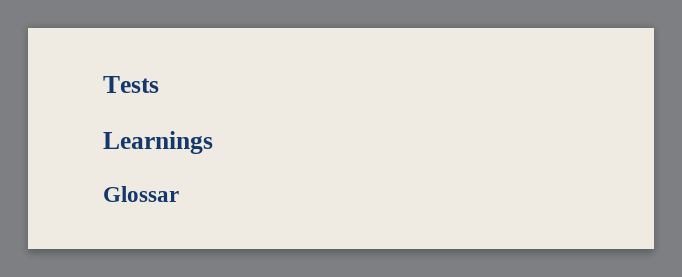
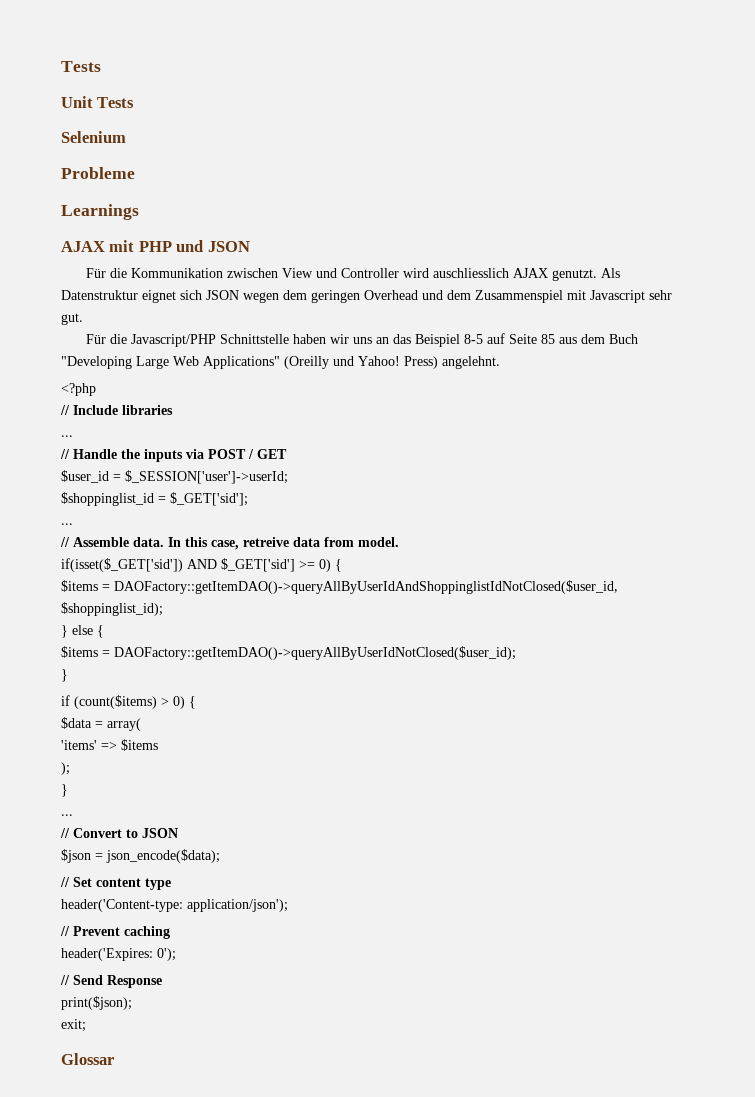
[103,76,159,93] [103,131,213,154] Tests // Learnings -> [61,61,101,72] [61,96,135,108] [61,131,126,143] [61,167,135,179] [61,204,139,220] [61,240,250,252] [85,268,620,281] [61,290,672,303] [61,313,83,325] [85,333,638,347] [61,356,500,369] [61,383,96,396] [60,405,173,415] [61,435,73,437] [60,449,287,462] [61,470,288,484] [61,492,248,506] [61,523,73,525] [60,537,399,550] [61,558,342,572] [61,580,618,594] [61,602,163,616] [61,625,104,638] [61,646,516,660] [61,669,68,682] [61,695,196,709] [61,717,141,731] [61,739,158,751] [61,762,70,775] [61,784,68,797] [61,814,73,816] [60,828,178,838] [61,849,220,863] [60,877,171,890] [61,899,288,912] [60,926,170,939] [61,948,176,961] [60,975,162,988] [61,996,132,1010] [61,1019,86,1032] Tests // Unit Tests // Selenium // Probleme // Learnings // AJAX mit PHP und JSON // Für die Kommunikation zwischen View und Controller wird auschliesslich AJAX genutzt. Als Datenstruktur eignet sich JSON wegen dem geringen Overhead und dem Zusammenspiel mit Javascript sehr gut. // Für die Javascript/PHP Schnittstelle haben wir uns an das Beispiel 8-5 auf Seite 85 aus dem Buch "Developing Large Web Applications" (Oreilly und Yahoo! Press) angelehnt. // <?php // // Include libraries // ... // // Handle the inputs via POST / GET // $user_id = $_SESSION['user']->userId; // $shoppinglist_id = $_GET['sid']; // ... // // Assemble data. In this case, retreive data from model. // if(isset($_GET['sid']) AND $_GET['sid'] >= 0) { // $items = DAOFactory::getItemDAO()->queryAllByUserIdAndShoppinglistIdNotClosed($user_id, $shoppinglist_id); // } else { // $items = DAOFactory::getItemDAO()->queryAllByUserIdNotClosed($user_id); // } // if (count($items) > 0) { // $data = array( // 'items' => $items // ); // } // ... // // Convert to JSON // $json = json_encode($data); // // Set content type // header('Content-type: application/json'); // // Prevent caching // header('Expires: 0'); // // Send Response // print($json); // exit;

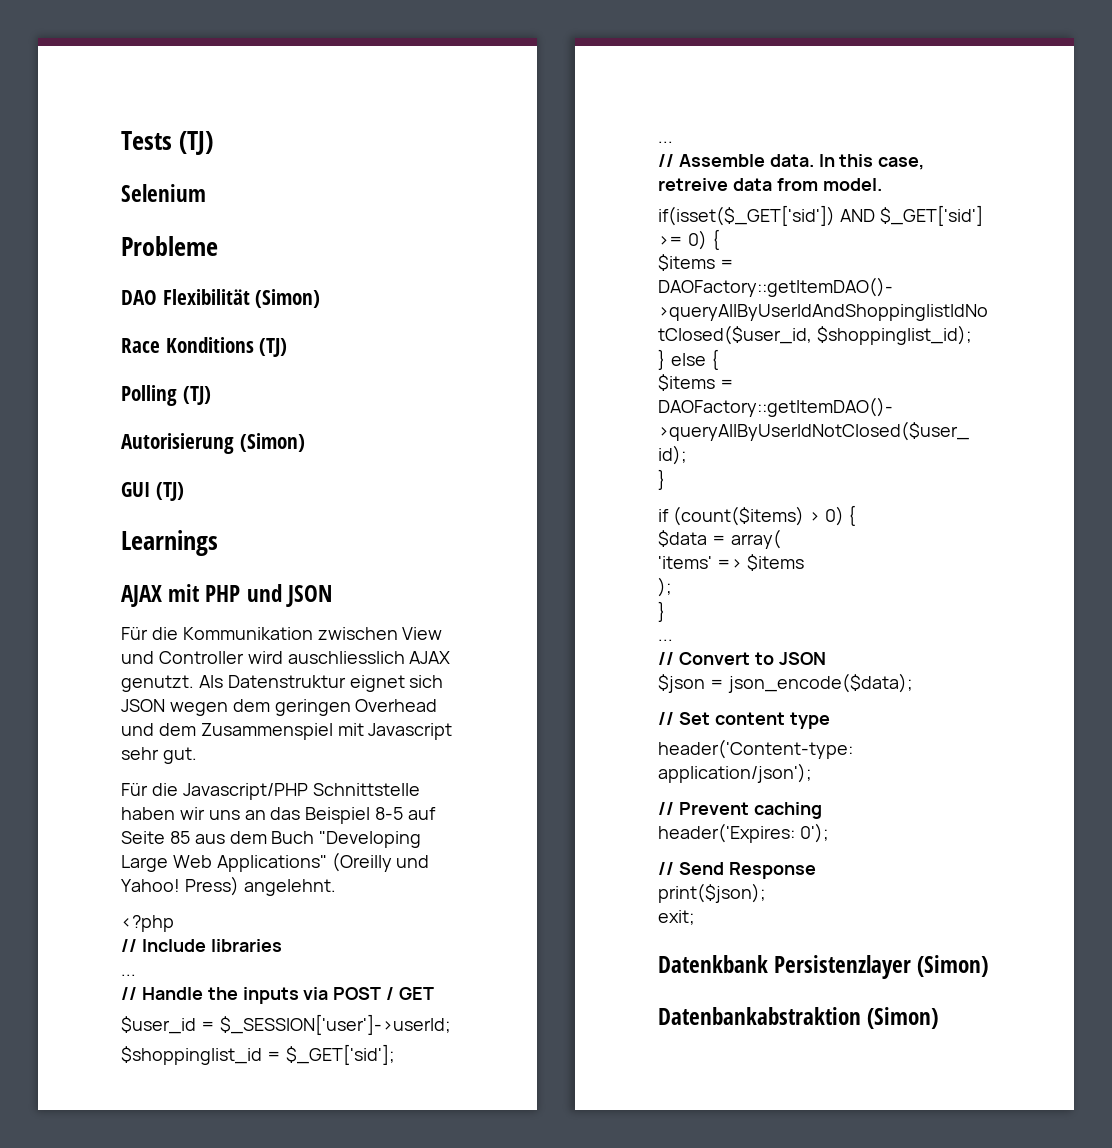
[61,61,101,72] [61,96,135,108] Tests // Unit Tests -> [121,131,214,155] Tests (TJ)
(135, 173) none -> [121,289,321,308] [121,337,288,357] [121,385,211,406] [121,433,305,454] [121,482,184,501] // DAO Flexibilität (Simon) // Race Konditions (TJ) // Polling (TJ) // Autorisierung (Simon) // GUI (TJ)
[61,1053,114,1065] Glossar -> [658,955,989,979] [658,1007,939,1029] Datenkbank Persistenzlayer (Simon) // Datenbankabstraktion (Simon)

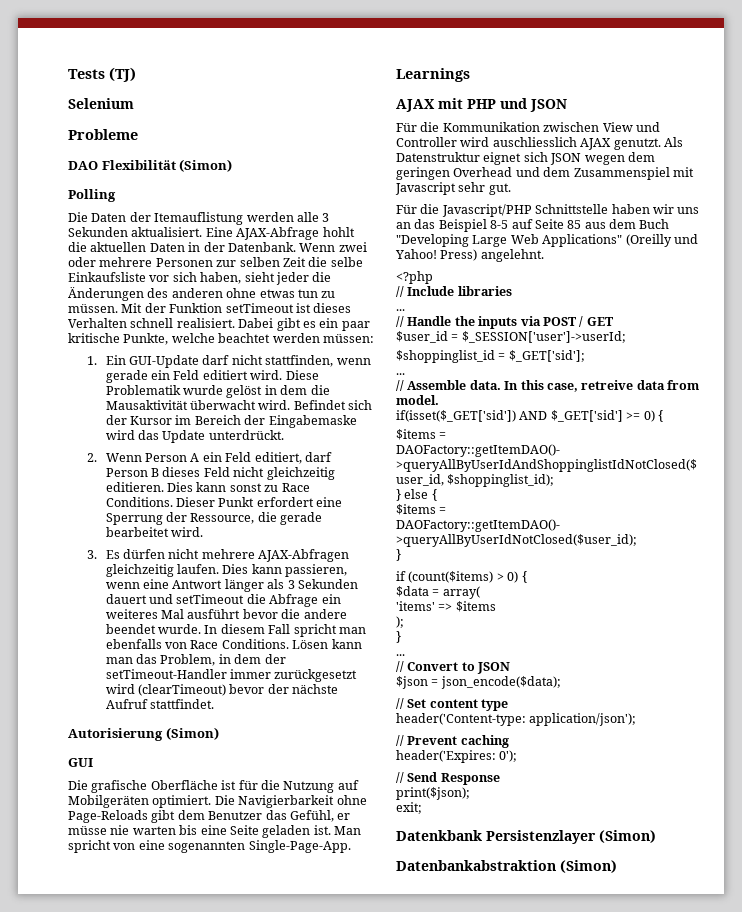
[121,337,288,357] [121,385,211,406] [121,433,305,454] [121,482,184,501] Race Konditions (TJ) // Polling (TJ) // Autorisierung (Simon) // GUI (TJ) -> [68,189,116,202] [68,212,330,225] [68,227,355,240] [68,242,367,252] [68,257,363,267] [68,272,332,285] [68,287,336,301] [68,303,352,313] [68,318,370,331] [68,333,374,345] [86,355,371,368] [105,370,319,383] [105,385,330,398] [105,400,373,410] [105,415,357,428] [105,430,284,443] [86,452,332,464] [105,467,335,480] [105,482,310,492] [105,497,343,507] [105,512,323,525] [105,527,204,537] [86,549,350,562] [105,564,348,577] [105,579,358,592] [105,594,341,607] [105,609,347,619] [105,624,366,637] [105,639,362,649] [105,654,286,666] [105,669,358,682] [105,684,339,696] [105,699,215,709] [68,727,219,741] [68,758,93,767] [68,780,359,793] [68,795,367,808] [68,810,351,823] [68,825,361,838] [68,840,351,853] Polling // Die Daten der Itemauflistung werden alle 3 Sekunden aktualisiert. Eine AJAX-Abfrage hohlt die aktuellen Daten in der Datenbank. Wenn zwei oder mehrere Personen zur selben Zeit die selbe Einkaufsliste vor sich haben, sieht jeder die Änderungen des anderen ohne etwas tun zu müssen. Mit der Funktion setTimeout ist dieses Verhalten schnell realisiert. Dabei gibt es ein paar kritische Punkte, welche beachtet werden müssen: // 1. Ein GUI-Update darf nicht stattfinden, wenn gerade ein Feld editiert wird. Diese Problematik wurde gelöst in dem die Mausaktivität überwacht wird. Befindet sich der Kursor im Bereich der Eingabemaske wird das Update unterdrückt. // 2. Wenn Person A ein Feld editiert, darf Person B dieses Feld nicht gleichzeitig editieren. Dies kann sonst zu Race Conditions. Dieser Punkt erfordert eine Sperrung der Ressource, die gerade bearbeitet wird. // 3. Es dürfen nicht mehrere AJAX-Abfragen gleichzeitig laufen. Dies kann passieren, wenn eine Antwort länger als 3 Sekunden dauert und setTimeout die Abfrage ein weiteres Mal ausführt bevor die andere beendet wurde. In diesem Fall spricht man ebenfalls von Race Conditions. Lösen kann man das Problem, in dem der setTimeout-Handler immer zurückgesetzt wird (clearTimeout) bevor der nächste Aufruf stattfindet. // Autorisierung (Simon) // GUI // Die grafische Oberfläche ist für die Nutzung auf Mobilgeräten optimiert. Die Navigierbarkeit ohne Page-Reloads gibt dem Benutzer das Gefühl, er müsse nie warten bis eine Seite geladen ist. Man spricht von eine sogenannten Single-Page-App.

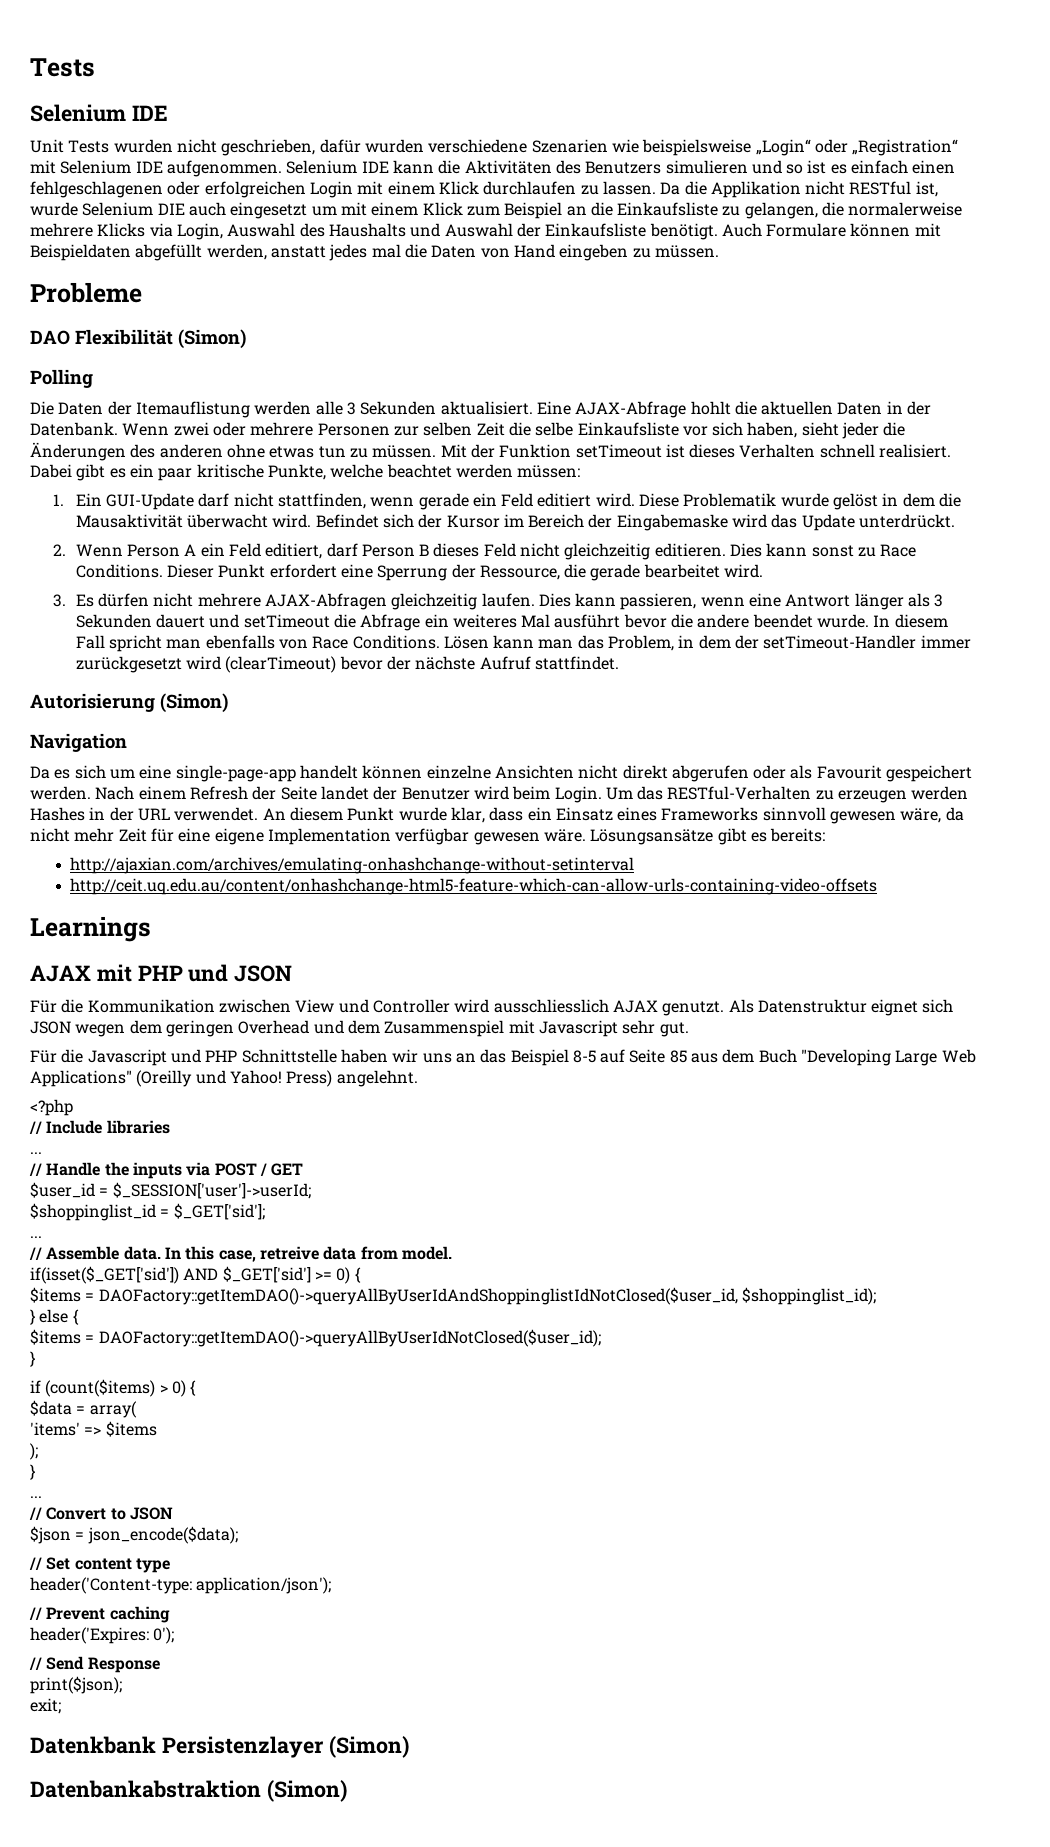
[68,67,136,82] [68,98,134,109] Tests (TJ) // Selenium -> [30,58,95,77] [30,104,168,122] [30,139,959,156] [30,160,956,177] [30,181,938,198] [30,202,963,219] [30,223,941,240] [30,244,719,261] Tests // Selenium IDE // Unit Tests wurden nicht geschrieben, dafür wurden verschiedene Szenarien wie beispielsweise „Login“ oder „Registration“ mit Selenium IDE aufgenommen. Selenium IDE kann die Aktivitäten des Benutzers simulieren und so ist es einfach einen fehlgeschlagenen oder erfolgreichen Login mit einem Klick durchlaufen zu lassen. Da die Applikation nicht RESTful ist, wurde Selenium DIE auch eingesetzt um mit einem Klick zum Beispiel an die Einkaufsliste zu gelangen, die normalerweise mehrere Klicks via Login, Auswahl des Haushalts und Auswahl der Einkaufsliste benötigt. Auch Formulare können mit Beispieldaten abgefüllt werden, anstatt jedes mal die Daten von Hand eingeben zu müssen.
[68,758,93,767] [68,780,359,793] [68,795,367,808] [68,810,351,823] [68,825,361,838] [68,840,351,853] GUI // Die grafische Oberfläche ist für die Nutzung auf Mobilgeräten optimiert. Die Navigierbarkeit ohne Page-Reloads gibt dem Benutzer das Gefühl, er müsse nie warten bis eine Seite geladen ist. Man spricht von eine sogenannten Single-Page-App. -> [30,733,127,752] [30,765,973,782] [30,786,969,803] [30,807,964,824] [30,828,826,845] [70,857,635,874] [70,878,878,895] Navigation // Da es sich um eine single-page-app handelt können einzelne Ansichten nicht direkt abgerufen oder als Favourit gespeichert werden. Nach einem Refresh der Seite landet der Benutzer wird beim Login. Um das RESTful-Verhalten zu erzeugen werden Hashes in der URL verwendet. An diesem Punkt wurde klar, dass ein Einsatz eines Frameworks sinnvoll gewesen wäre, da nicht mehr Zeit für eine eigene Implementation verfügbar gewesen wäre. Lösungsansätze gibt es bereits: // http://ajaxian.com/archives/emulating-onhashchange-without-setinterval // http://ceit.uq.edu.au/content/onhashchange-html5-feature-which-can-allow-urls-containing-video-offsets
[492,137,577,147] auschliesslich -> [493,999,609,1013] ausschliesslich
[441,204,532,217] Javascript/PHP -> [87,1049,238,1066] Javascript und PHP

